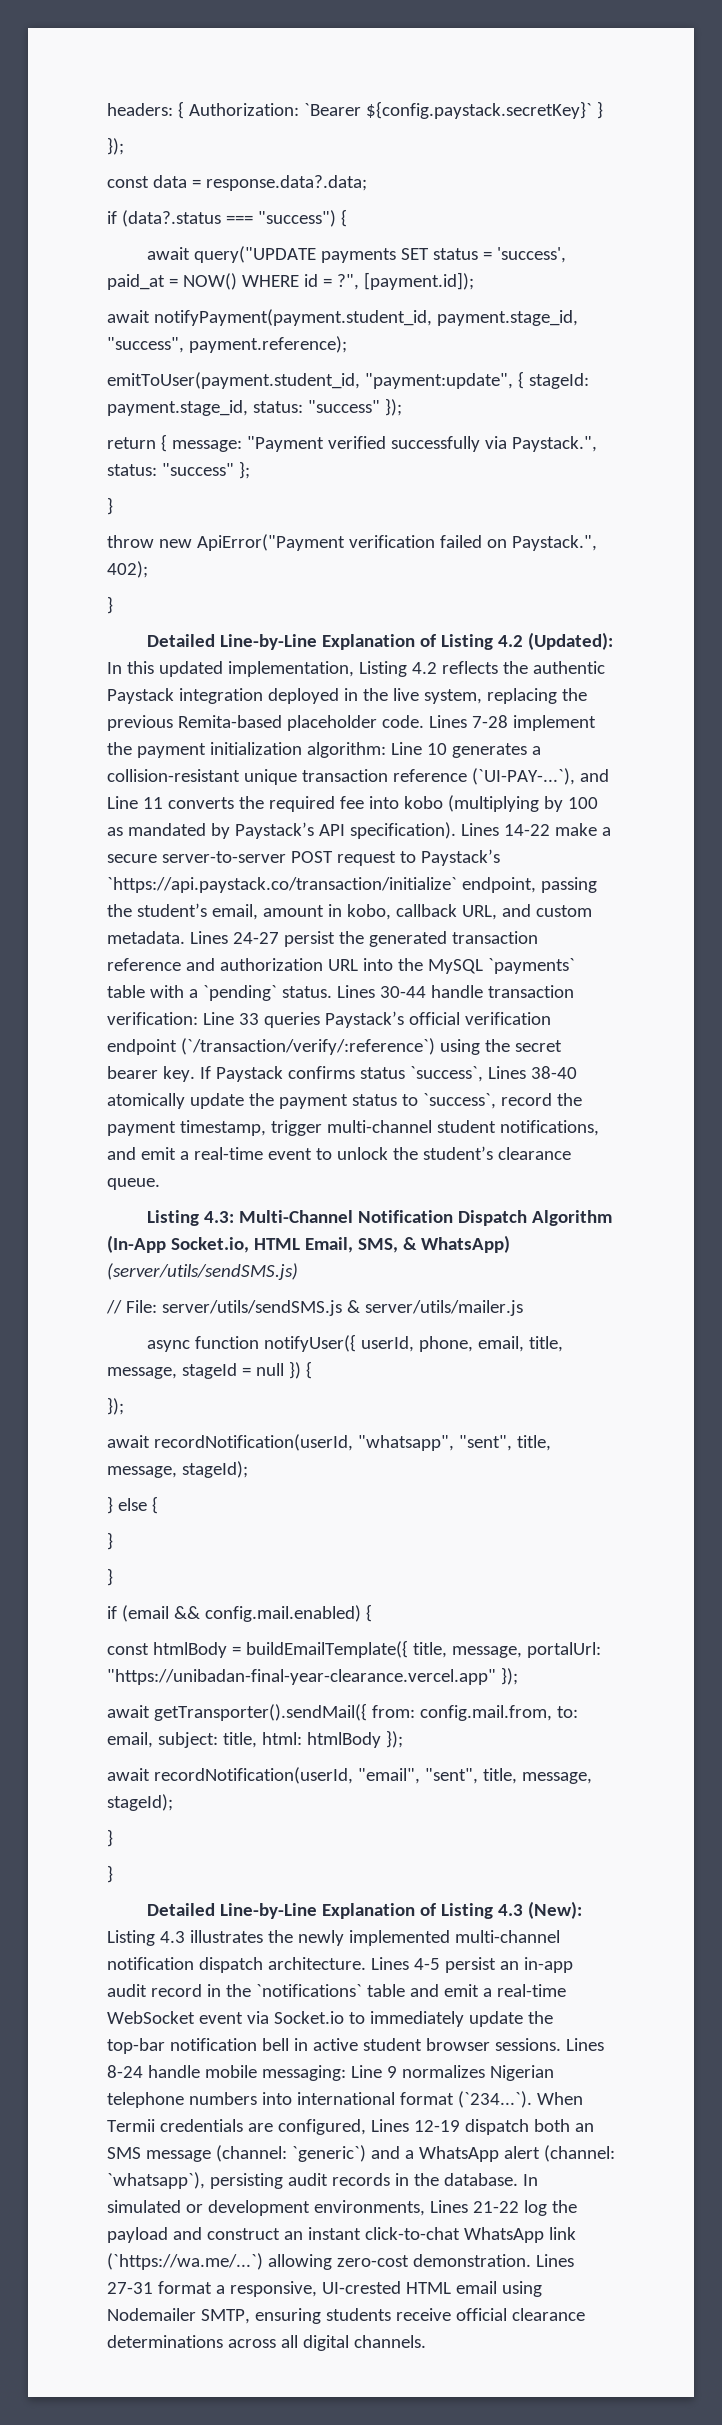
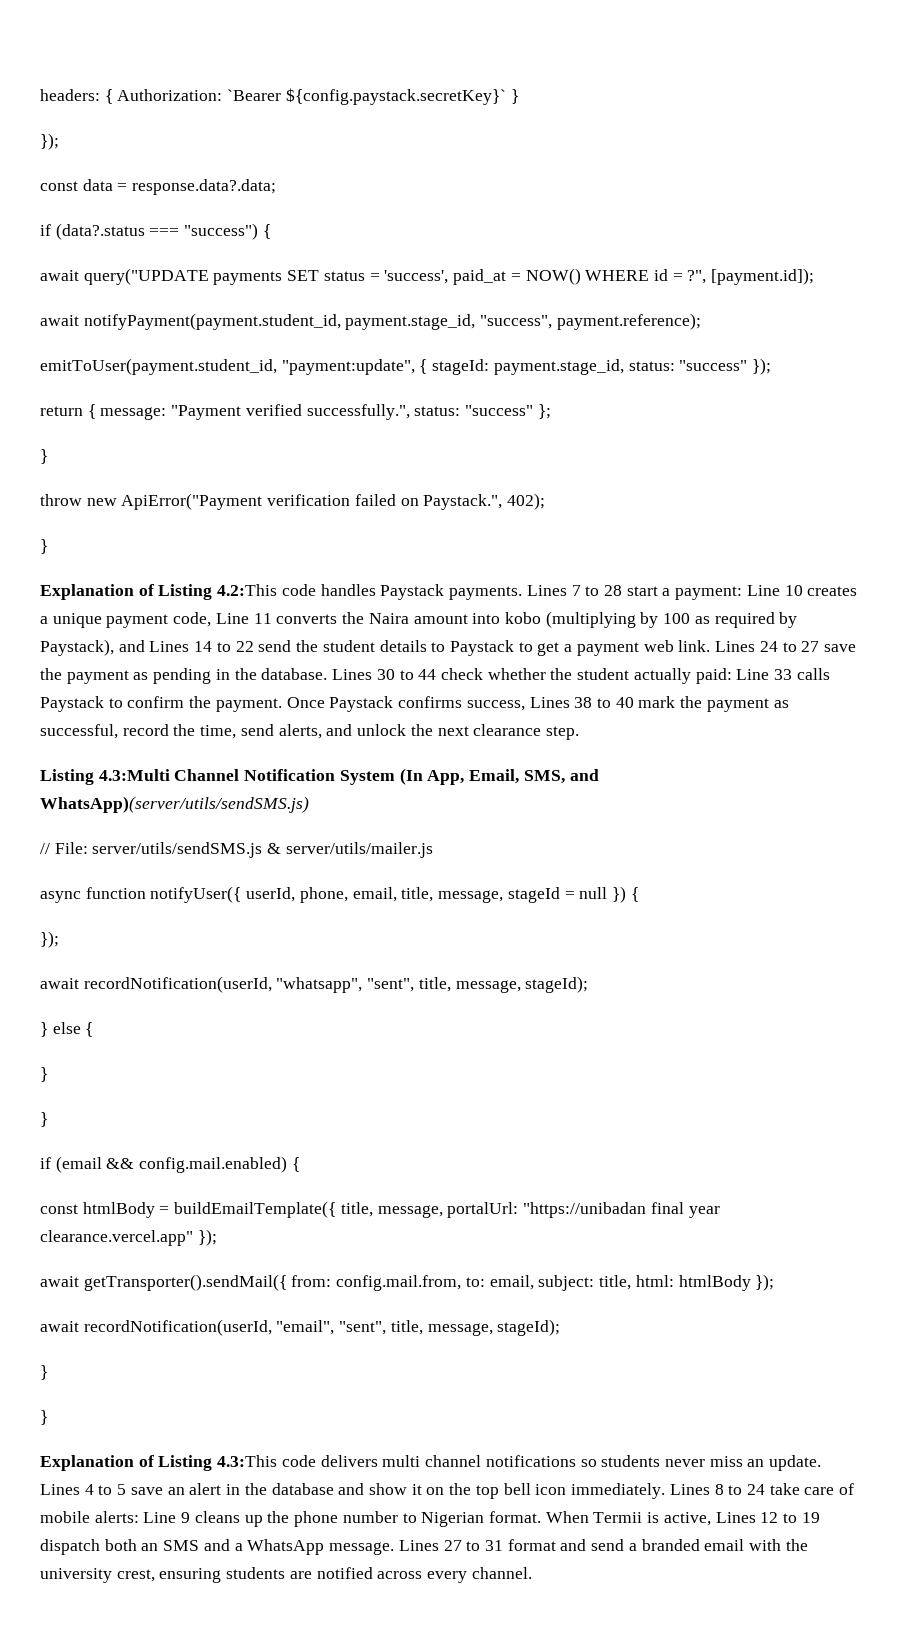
[390,436,597,452] successfully via Paystack.", -> [306,404,410,420] successfully.",
[147,632,614,650] [107,661,605,677] [107,688,587,704] [107,715,596,731] [107,742,541,758] [107,768,609,785] Detailed Line-by-Line Explanation of Listing 4.2 (Updated): In this updated implementation, Listing 4.2 reflects the authentic Paystack integration deployed in the live system, replacing the previous Remita-based placeholder code. Lines 7-28 implement the payment initialization algorithm: Line 10 generates a collision-resistant unique transaction reference (`UI-PAY-...`), and -> [40,584,858,600] [40,612,212,628] Explanation of Listing 4.2:This code handles Paystack payments. Lines 7 to 28 start a payment: Line 10 creates a unique payment code,
[268,796,364,812] required fee -> [368,613,468,624] Naira amount
[127,822,611,839] [107,849,500,866] [107,877,597,893] [107,903,592,920] [107,931,538,947] [107,958,575,974] [107,985,574,1001] [107,1011,551,1028] [107,1038,562,1055] [107,1066,577,1082] [107,1093,582,1109] [107,1120,599,1136] [107,1146,571,1160] [107,1178,160,1190] [147,1210,613,1226] [107,1235,510,1253] [107,1263,298,1280] mandated by Paystack’s API specification). Lines 14-22 make a secure server-to-server POST request to Paystack’s `https://api.paystack.co/transaction/initialize` endpoint, passing the student’s email, amount in kobo, callback URL, and custom metadata. Lines 24-27 persist the generated transaction reference and authorization URL into the MySQL `payments` table with a `pending` status. Lines 30-44 handle transaction verification: Line 33 queries Paystack’s official verification endpoint (`/transaction/verify/:reference`) using the secret bearer key. If Paystack confirms status `success`, Lines 38-40 atomically update the payment status to `success`, record the payment timestamp, trigger multi-channel student notifications, and emit a real-time event to unlock the student’s clearance queue. // Listing 4.3: Multi-Channel Notification Dispatch Algorithm (In-App Socket.io, HTML Email, SMS, & WhatsApp) (server/utils/sendSMS.js) -> [714,612,798,628] [40,639,856,656] [40,668,830,684] [40,696,789,712] [40,724,579,740] [40,768,599,785] [40,796,309,813] required by Paystack), and Lines 14 to 22 send the student details to Paystack to get a payment web link. Lines 24 to 27 save the payment as pending in the database. Lines 30 to 44 check whether the student actually paid: Line 33 calls Paystack to confirm the payment. Once Paystack confirms success, Lines 38 to 40 mark the payment as successful, record the time, send alerts, and unlock the next clearance step. // Listing 4.3:Multi Channel Notification System (In App, Email, SMS, and WhatsApp)(server/utils/sendSMS.js)
[107,1669,496,1685] "https://unibadan-final-year-clearance.vercel.app" -> [523,1202,720,1218] [40,1230,193,1246] "https://unibadan final year clearance.vercel.app"
[147,1901,583,1919] [107,1930,560,1946] [107,1957,573,1973] [107,1984,566,1997] [107,2011,553,2027] [107,2038,604,2054] [107,2065,554,2081] [107,2091,583,2108] [107,2119,594,2135] [107,2145,615,2162] [107,2172,538,2189] [107,2200,577,2216] [107,2227,576,2243] [107,2253,574,2270] [107,2281,542,2297] [107,2308,585,2324] [107,2335,426,2351] Detailed Line-by-Line Explanation of Listing 4.3 (New): Listing 4.3 illustrates the newly implemented multi-channel notification dispatch architecture. Lines 4-5 persist an in-app audit record in the `notifications` table and emit a real-time WebSocket event via Socket.io to immediately update the top-bar notification bell in active student browser sessions. Lines 8-24 handle mobile messaging: Line 9 normalizes Nigerian telephone numbers into international format (`234...`). When Termii credentials are configured, Lines 12-19 dispatch both an SMS message (channel: `generic`) and a WhatsApp alert (channel: `whatsapp`), persisting audit records in the database. In simulated or development environments, Lines 21-22 log the payload and construct an instant click-to-chat WhatsApp link (`https://wa.me/...`) allowing zero-cost demonstration. Lines 27-31 format a responsive, UI-crested HTML email using Nodemailer SMTP, ensuring students receive official clearance determinations across all digital channels. -> [40,1455,822,1471] [40,1483,855,1499] [40,1511,820,1527] [40,1539,808,1555] [40,1567,532,1583] Explanation of Listing 4.3:This code delivers multi channel notifications so students never miss an update. Lines 4 to 5 save an alert in the database and show it on the top bell icon immediately. Lines 8 to 24 take care of mobile alerts: Line 9 cleans up the phone number to Nigerian format. When Termii is active, Lines 12 to 19 dispatch both an SMS and a WhatsApp message. Lines 27 to 31 format and send a branded email with the university crest, ensuring students are notified across every channel.

